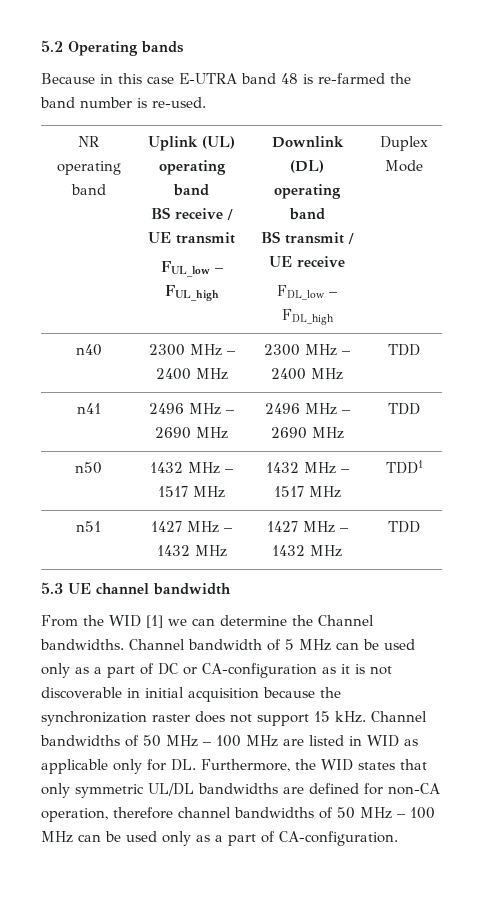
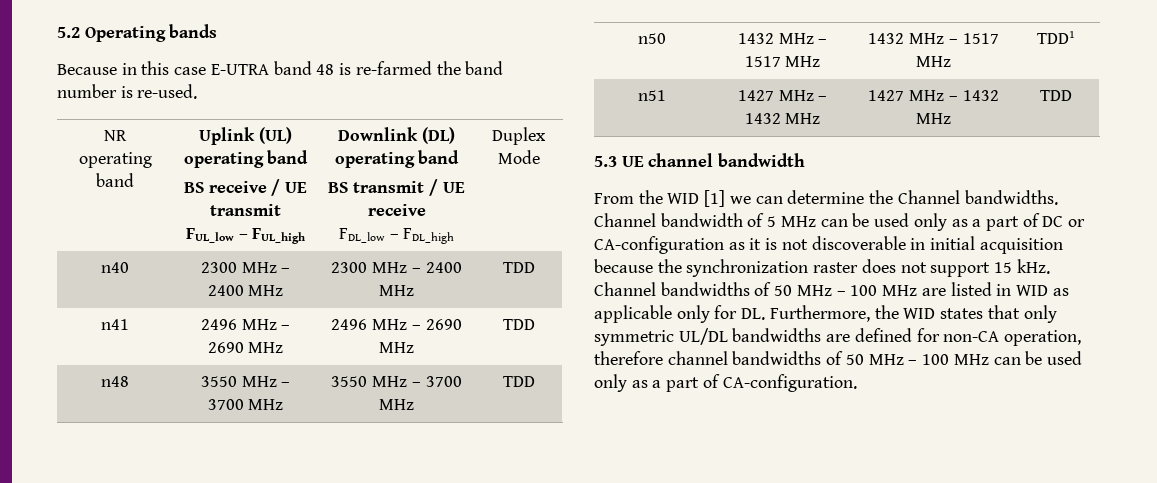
(420, 409) none -> [101,376,129,387] [200,376,291,387] [207,399,284,410] [331,376,462,387] [379,399,414,410] [502,376,535,387] // n48 | 3550 MHz – 3700 MHz | 3550 MHz – 3700 MHz | TDD

